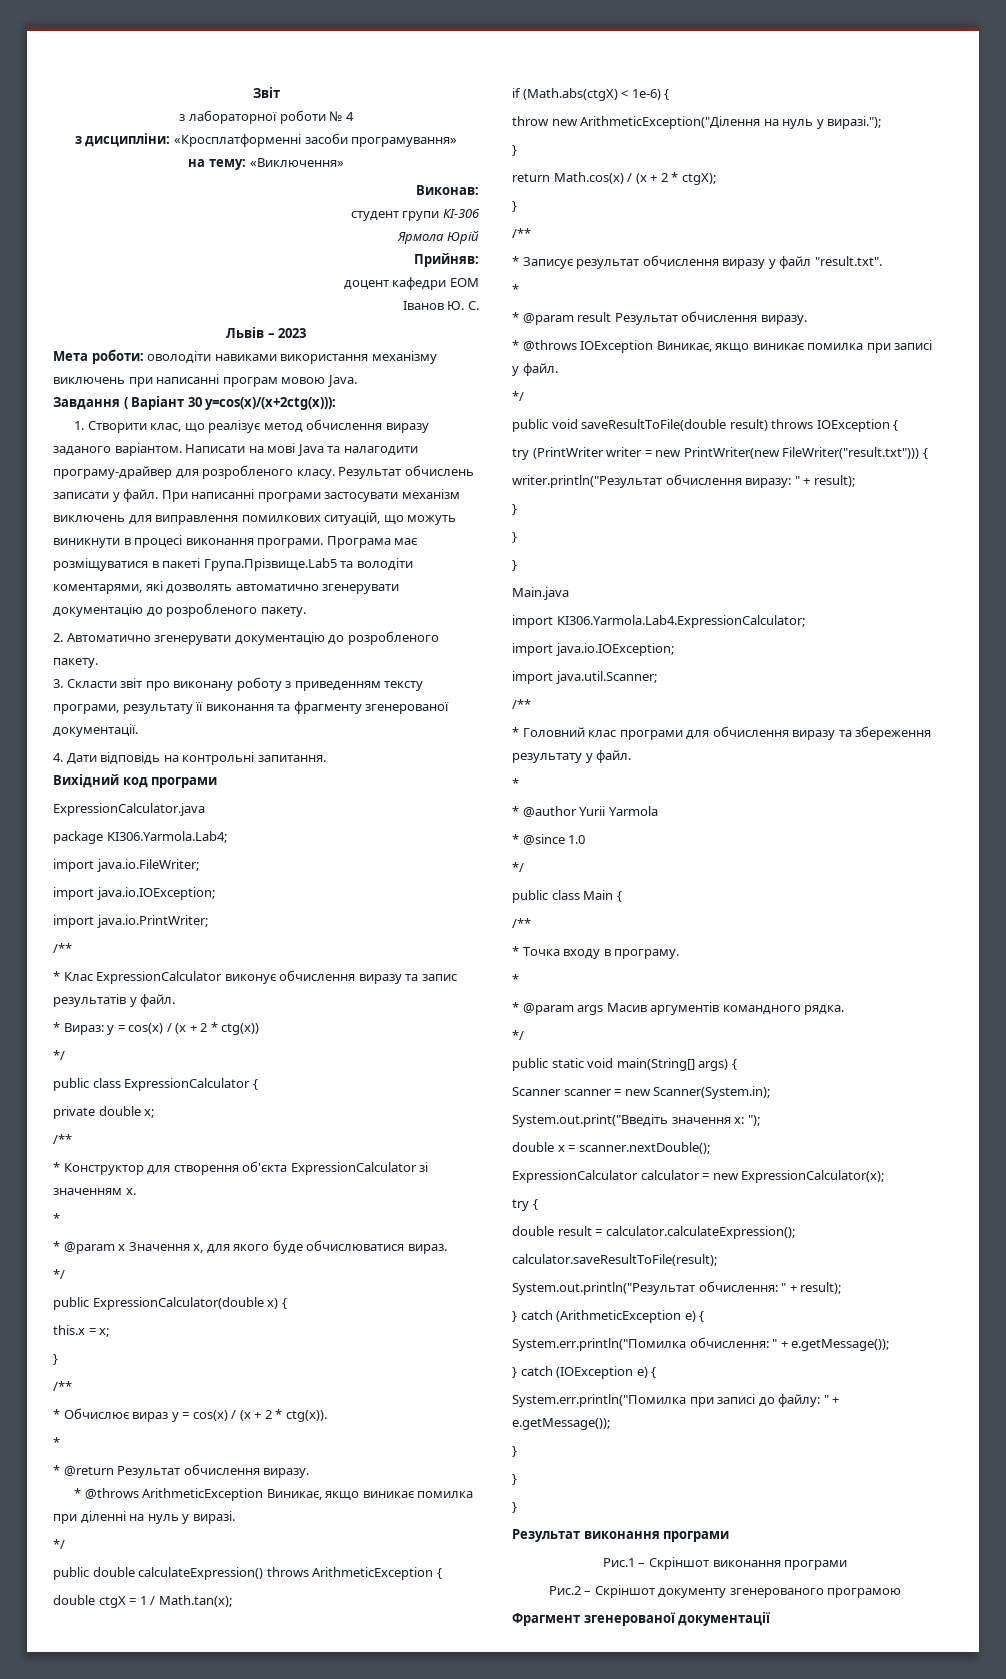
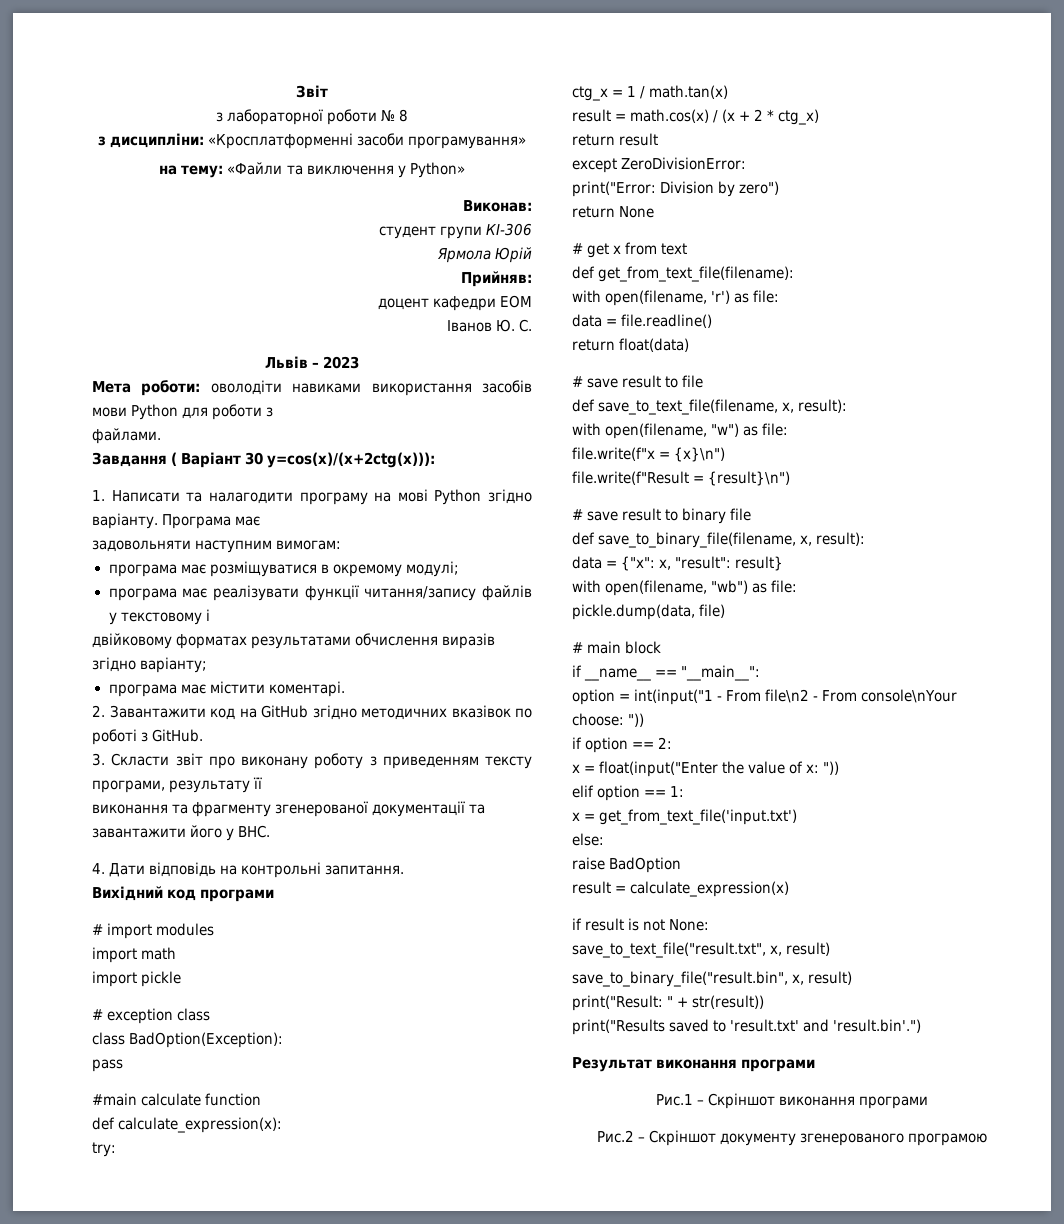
[345,112,354,121] 4 -> [399,109,409,122] 8
[249,158,344,167] «Виключення» -> [227,162,465,178] «Файли та виключення у Python»
[371,351,437,364] [53,374,357,387] механізму виключень при написанні програм мовою Java. -> [482,380,532,393] [92,404,274,420] [92,428,161,444] засобів мови Python для роботи з // файлами.
[87,419,429,433] [53,443,418,456] [53,465,474,479] [53,489,460,502] [53,512,457,525] [53,535,418,548] [53,558,413,571] [53,581,400,594] [53,603,306,617] [53,631,439,645] [53,658,98,668] Створити клас, що реалізує метод обчислення виразу заданого варіантом. Написати на мові Java та налагодити програму-драйвер для розробленого класу. Результат обчислень записати у файл. При написанні програми застосувати механізм виключень для виправлення помилкових ситуацій, що можуть виникнути в процесі виконання програми. Програма має розміщуватися в пакеті Група.Прізвище.Lab5 та володіти коментарями, які дозволять автоматично згенерувати документацію до розробленого пакету. // 2. Автоматично згенерувати документацію до розробленого пакету. -> [111,489,532,505] [92,513,261,529] [92,540,342,553] [108,561,459,577] [108,585,532,601] [108,609,210,625] [92,633,496,649] [92,657,208,673] [108,681,345,697] [92,705,532,720] [92,729,204,745] Написати та налагодити програму на мові Python згідно варіанту. Програма має // задовольняти наступним вимогам: // програма має розміщуватися в окремому модулі; // програма має реалізувати функції читання/запису файлів у текстовому і // двійковому форматах результатами обчислення виразів згідно варіанту; // програма має містити коментарі. // 2. Завантажити код на GitHub згідно методичних вказівок по роботі з GitHub.
(204, 706) none -> (263, 783) //
[53,724,138,737] документації. -> [372,801,486,817] [92,825,271,841] документації та завантажити його у ВНС.
[53,803,205,816] [53,831,227,844] [53,859,199,872] [53,887,215,900] [53,915,208,928] [53,943,72,953] [53,970,457,984] [53,994,176,1007] [53,1022,260,1035] [53,1050,65,1060] [53,1078,258,1091] [53,1106,155,1119] [53,1134,72,1144] [53,1161,429,1175] [53,1188,136,1195] [53,1213,60,1223] [53,1240,447,1254] [53,1269,65,1279] [53,1297,287,1310] [53,1325,110,1337] [53,1354,58,1365] [53,1381,72,1391] [53,1408,327,1422] [53,1437,60,1447] [53,1464,310,1478] [74,1488,474,1501] [53,1511,235,1524] [53,1539,65,1549] [53,1567,442,1580] [53,1595,232,1608] [512,88,670,101] [512,116,882,129] [512,145,517,156] [512,172,716,185] [512,201,517,212] [512,228,531,238] [512,255,882,269] [512,284,519,294] [512,311,807,325] [512,340,933,353] [512,363,558,376] [512,391,524,401] [512,419,899,432] [512,447,928,460] [512,474,855,488] [512,504,517,515] [512,532,517,543] [512,560,517,571] [512,587,569,600] [512,615,805,628] [512,643,674,656] [512,671,657,684] [512,699,531,709] [512,726,932,740] [512,750,632,763] [512,778,519,788] [512,806,658,817] [512,834,586,845] [512,862,524,872] [512,890,622,903] [512,918,531,928] [512,946,680,959] [512,974,519,984] [512,1002,845,1015] [512,1030,524,1040] [512,1058,737,1071] [512,1086,771,1099] [512,1114,760,1127] [512,1142,710,1154] [512,1170,885,1183] [512,1199,538,1211] [512,1226,795,1239] [512,1254,717,1266] [512,1281,842,1295] [512,1310,705,1323] [512,1337,890,1351] [512,1366,657,1379] [512,1394,840,1407] [512,1418,610,1430] [512,1446,517,1457] [512,1474,517,1485] [512,1502,517,1513] ExpressionCalculator.java // package KI306.Yarmola.Lab4; // import java.io.FileWriter; // import java.io.IOException; // import java.io.PrintWriter; // /** // * Клас ExpressionCalculator виконує обчислення виразу та запис результатів у файл. // * Вираз: y = cos(x) / (x + 2 * ctg(x)) // */ // public class ExpressionCalculator { // private double x; // /** // * Конструктор для створення об'єкта ExpressionCalculator зі значенням x. // * // * @param x Значення x, для якого буде обчислюватися вираз. // */ // public ExpressionCalculator(double x) { // this.x = x; // } // /** // * Обчислює вираз y = cos(x) / (x + 2 * ctg(x)). // * // * @return Результат обчислення виразу. // * @throws ArithmeticException Виникає, якщо виникає помилка при діленні на нуль у виразі. // */ // public double calculateExpression() throws ArithmeticException { // double ctgX = 1 / Math.tan(x); // if (Math.abs(ctgX) < 1e-6) { // throw new ArithmeticException("Ділення на нуль у виразі."); // } // return Math.cos(x) / (x + 2 * ctgX); // } // /** // * Записує результат обчислення виразу у файл "result.txt". // * // * @param result Результат обчислення виразу. // * @throws IOException Виникає, якщо виникає помилка при записі у файл. // */ // public void saveResultToFile(double result) throws IOException { // try (PrintWriter writer = new PrintWriter(new FileWriter("result.txt"))) { // writer.println("Результат обчислення виразу: " + result); // } // } // } // Main.java // import KI306.Yarmola.Lab4.ExpressionCalculator; // import java.io.IOException; // import java.util.Scanner; // /** // * Головний клас програми для обчислення виразу та збереження результату у файл. // * // * @author Yurii Yarmola // * @since 1.0 // */ // public class Main { // /** // * Точка входу в програму. // * // * @param args Масив аргументів командного рядка. // */ // public static void main(String[] args) { // Scanner scanner = new Scanner(System.in); // System.out.print("Введіть значення x: "); // double x = scanner.nextDouble(); // ExpressionCalculator calculator = new ExpressionCalculator(x); // try { // double result = calculator.calculateExpression(); // calculator.saveResultToFile(result); // System.out.println("Результат обчислення: " + result); // } catch (ArithmeticException e) { // System.err.println("Помилка обчислення: " + e.getMessage()); // } catch (IOException e) { // System.err.println("Помилка при записі до файлу: " + e.getMessage()); // } // } // } -> [92,923,215,939] [92,947,177,963] [92,971,182,987] [92,1008,211,1024] [92,1032,284,1048] [92,1059,123,1072] [92,1093,262,1106] [92,1117,283,1133] [92,1142,116,1157] [572,85,729,101] [572,109,820,125] [572,133,659,146] [572,157,747,173] [572,181,780,197] [572,206,655,218] [572,242,688,258] [572,266,795,282] [572,290,780,306] [572,314,713,328] [572,338,690,352] [572,375,704,388] [572,399,848,415] [572,423,789,439] [572,447,726,462] [572,471,791,486] [572,508,752,524] [572,532,866,548] [572,556,784,571] [572,580,798,596] [572,604,726,620] [572,641,662,654] [572,665,761,681] [572,689,958,705] [572,713,645,727] [572,737,673,753] [572,761,840,777] [572,785,685,801] [572,809,798,825] [572,833,604,846] [572,857,682,873] [572,881,790,897] [572,918,710,931] [572,942,831,958] [572,971,853,987] [572,995,765,1011] [572,1019,922,1035] # import modules // import math // import pickle // # exception class // class BadOption(Exception): // pass // #main calculate function // def calculate_expression(x): // try: // ctg_x = 1 / math.tan(x) // result = math.cos(x) / (x + 2 * ctg_x) // return result // except ZeroDivisionError: // print("Error: Division by zero") // return None // # get x from text // def get_from_text_file(filename): // with open(filename, 'r') as file: // data = file.readline() // return float(data) // # save result to file // def save_to_text_file(filename, x, result): // with open(filename, "w") as file: // file.write(f"x = {x}\n") // file.write(f"Result = {result}\n") // # save result to binary file // def save_to_binary_file(filename, x, result): // data = {"x": x, "result": result} // with open(filename, "wb") as file: // pickle.dump(data, file) // # main block // if __name__ == "__main__": // option = int(input("1 - From file\n2 - From console\nYour choose: ")) // if option == 2: // x = float(input("Enter the value of x: ")) // elif option == 1: // x = get_from_text_file('input.txt') // else: // raise BadOption // result = calculate_expression(x) // if result is not None: // save_to_text_file("result.txt", x, result) // save_to_binary_file("result.bin", x, result) // print("Result: " + str(result)) // print("Results saved to 'result.txt' and 'result.bin'.")
[512,1612,772,1626] // Фрагмент згенерованої документації -> (988, 1139) none

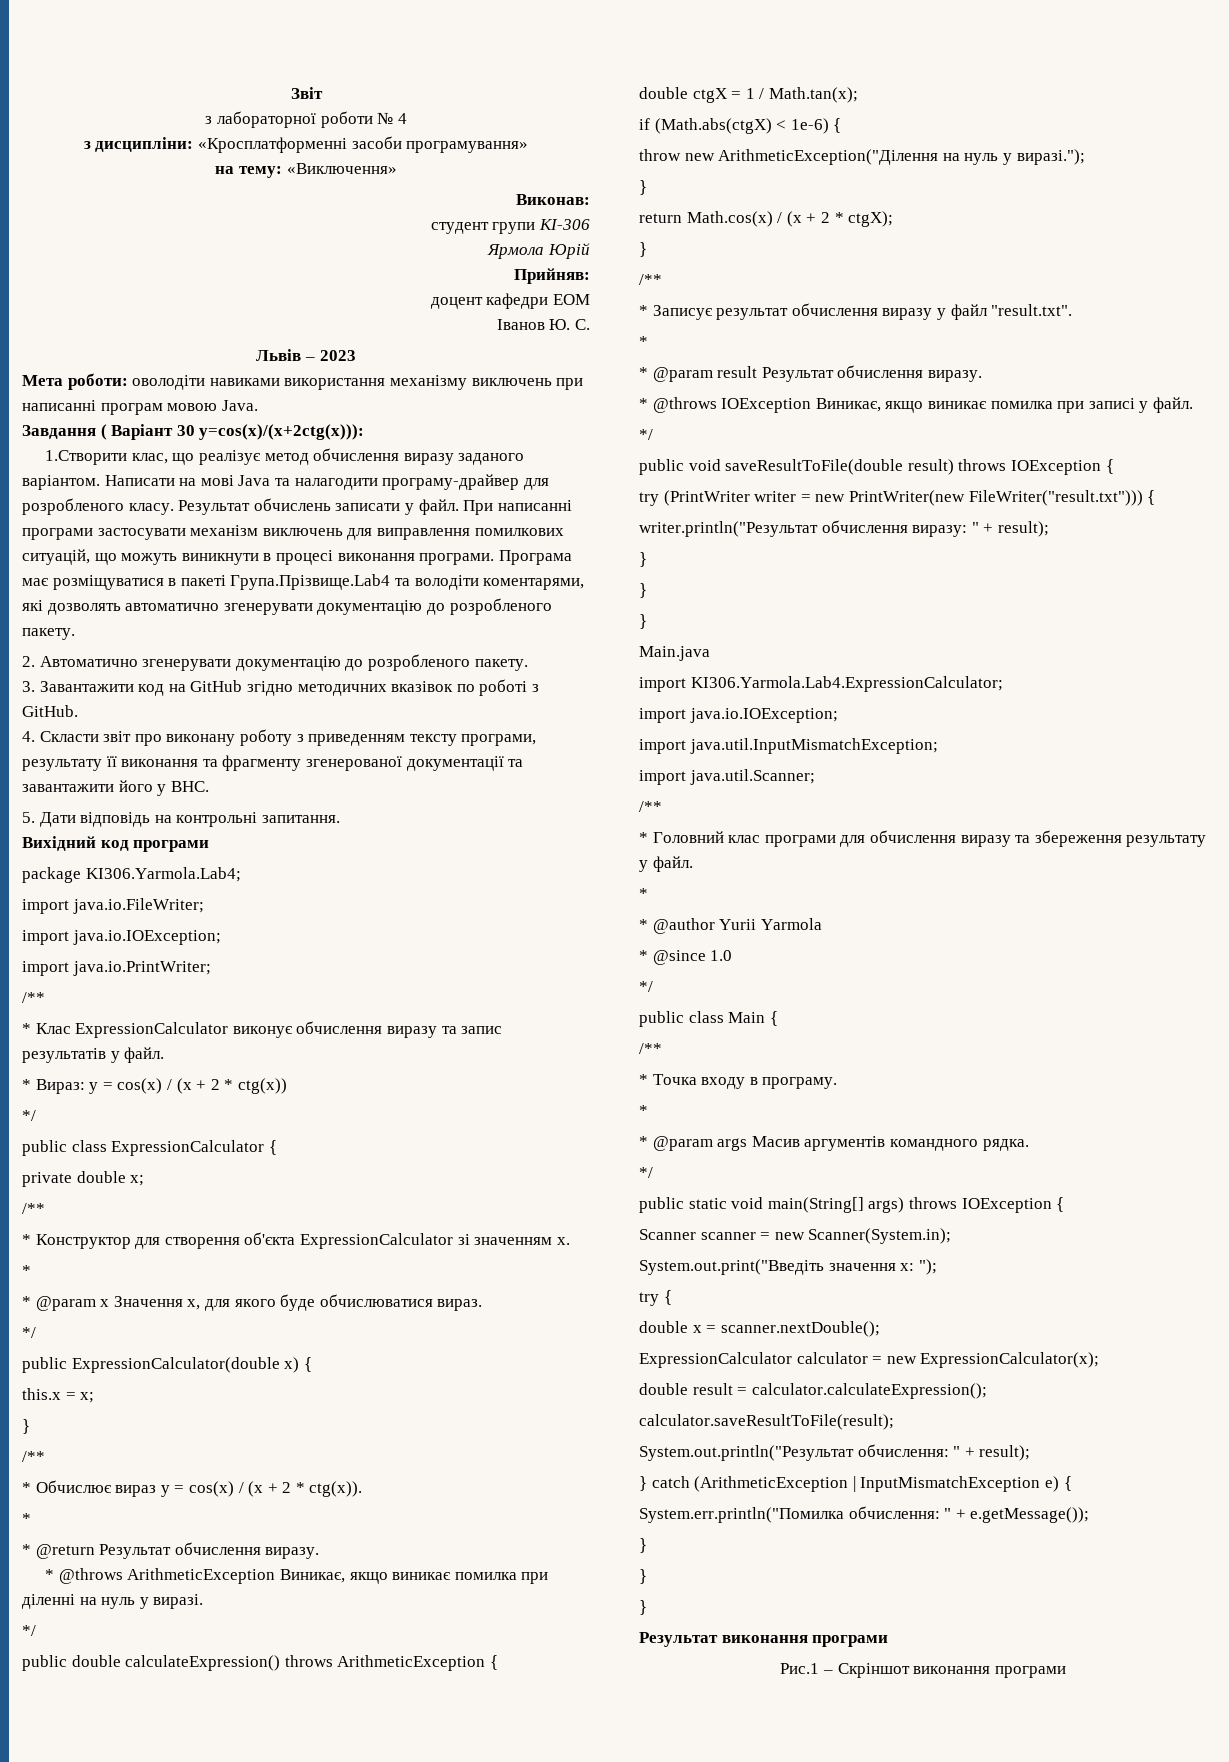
[399,109,409,122] 8 -> [397,113,407,124] 4
[227,162,465,178] «Файли та виключення у Python» -> [286,163,397,174] «Виключення»
[482,380,532,393] [92,404,274,420] [92,428,161,444] засобів мови Python для роботи з // файлами. -> [389,375,584,390] [22,400,258,415] механізму виключень при написанні програм мовою Java.
[92,489,532,505] [92,513,261,529] [92,540,342,553] [108,561,459,577] [108,585,532,601] [108,609,210,625] [92,633,496,649] [92,657,208,673] [108,681,345,697] [92,705,105,717] 1. Написати та налагодити програму на мові Python згідно варіанту. Програма має // задовольняти наступним вимогам: // програма має розміщуватися в окремому модулі; // програма має реалізувати функції читання/запису файлів у текстовому і // двійковому форматах результатами обчислення виразів згідно варіанту; // програма має містити коментарі. // 2. -> [45,448,525,465] [22,474,549,490] [22,498,572,515] [22,525,564,540] [22,549,572,565] [22,574,585,590] [22,598,552,615] [22,628,75,640] [22,654,528,671] [22,681,35,692] 1.Створити клас, що реалізує метод обчислення виразу заданого варіантом. Написати на мові Java та налагодити програму-драйвер для розробленого класу. Результат обчислень записати у файл. При написанні програми застосувати механізм виключень для виправлення помилкових ситуацій, що можуть виникнути в процесі виконання програми. Програма має розміщуватися в пакеті Група.Прізвище.Lab4 та володіти коментарями, які дозволять автоматично згенерувати документацію до розробленого пакету. // 2. Автоматично згенерувати документацію до розробленого пакету. // 3.
[92,753,105,766] 3. -> [22,731,35,742] 4.
(263, 783) // -> (117, 761) none
[92,863,105,874] 4. -> [22,812,35,823] 5.
[92,923,215,939] [92,947,177,963] [92,971,182,987] [92,1008,211,1024] [92,1032,284,1048] [92,1059,123,1072] [92,1093,262,1106] [92,1117,283,1133] [92,1142,116,1157] [572,85,729,101] [572,109,820,125] [572,133,659,146] [572,157,747,173] [572,181,780,197] [572,206,655,218] [572,242,688,258] [572,266,795,282] [572,290,780,306] [572,314,713,328] [572,338,690,352] [572,375,704,388] [572,399,848,415] [572,423,789,439] [572,447,726,462] [572,471,791,486] [572,508,752,524] [572,532,866,548] [572,556,784,571] [572,580,798,596] [572,604,726,620] [572,641,662,654] [572,665,761,681] [572,689,958,705] [572,713,645,727] [572,737,673,753] [572,761,840,777] [572,785,685,801] [572,809,798,825] [572,833,604,846] [572,857,682,873] [572,881,790,897] [572,918,710,931] [572,942,831,958] [572,971,853,987] [572,995,765,1011] [572,1019,922,1035] # import modules // import math // import pickle // # exception class // class BadOption(Exception): // pass // #main calculate function // def calculate_expression(x): // try: // ctg_x = 1 / math.tan(x) // result = math.cos(x) / (x + 2 * ctg_x) // return result // except ZeroDivisionError: // print("Error: Division by zero") // return None // # get x from text // def get_from_text_file(filename): // with open(filename, 'r') as file: // data = file.readline() // return float(data) // # save result to file // def save_to_text_file(filename, x, result): // with open(filename, "w") as file: // file.write(f"x = {x}\n") // file.write(f"Result = {result}\n") // # save result to binary file // def save_to_binary_file(filename, x, result): // data = {"x": x, "result": result} // with open(filename, "wb") as file: // pickle.dump(data, file) // # main block // if __name__ == "__main__": // option = int(input("1 - From file\n2 - From console\nYour choose: ")) // if option == 2: // x = float(input("Enter the value of x: ")) // elif option == 1: // x = get_from_text_file('input.txt') // else: // raise BadOption // result = calculate_expression(x) // if result is not None: // save_to_text_file("result.txt", x, result) // save_to_binary_file("result.bin", x, result) // print("Result: " + str(result)) // print("Results saved to 'result.txt' and 'result.bin'.") -> [22,867,241,883] [22,898,204,914] [22,930,221,945] [22,961,211,976] [22,992,45,1003] [22,1021,503,1038] [22,1047,165,1063] [22,1078,287,1094] [22,1110,36,1121] [22,1140,277,1156] [22,1171,145,1187] [22,1203,45,1214] [22,1232,570,1249] [22,1265,31,1276] [22,1294,483,1311] [22,1327,36,1338] [22,1357,312,1373] [22,1388,95,1403] [22,1419,30,1434] [22,1451,45,1462] [22,1480,363,1497] [22,1513,31,1524] [22,1542,320,1559] [45,1568,549,1584] [22,1594,204,1609] [22,1625,36,1636] [22,1655,498,1671] [639,87,858,103] [639,118,842,134] [639,149,1085,165] [639,180,647,195] [639,211,894,227] [639,242,647,257] [639,274,662,285] [639,303,1073,320] [639,336,648,347] [639,365,982,382] [639,397,1193,413] [639,429,653,440] [639,459,1114,475] [639,490,1156,506] [639,520,1049,537] [639,552,647,567] [639,583,647,598] [639,614,647,629] [639,646,710,661] [639,676,1003,692] [639,708,838,723] [639,738,938,754] [639,769,815,785] [639,801,662,812] [639,830,1207,847] [639,856,693,872] [639,888,648,899] [639,918,822,934] [639,950,733,965] [639,981,653,992] [639,1011,778,1027] [639,1043,662,1054] [639,1074,838,1089] [639,1105,648,1116] [639,1136,1029,1151] [639,1167,653,1178] [639,1197,1065,1213] [639,1228,952,1244] [639,1259,937,1275] [639,1290,672,1306] [639,1321,880,1337] [639,1352,1100,1368] [639,1383,987,1399] [639,1414,894,1430] [639,1444,1031,1461] [639,1476,1072,1492] [639,1506,1090,1523] [639,1538,647,1553] [639,1569,647,1584] [639,1600,647,1615] package KI306.Yarmola.Lab4; // import java.io.FileWriter; // import java.io.IOException; // import java.io.PrintWriter; // /** // * Клас ExpressionCalculator виконує обчислення виразу та запис результатів у файл. // * Вираз: y = cos(x) / (x + 2 * ctg(x)) // */ // public class ExpressionCalculator { // private double x; // /** // * Конструктор для створення об'єкта ExpressionCalculator зі значенням x. // * // * @param x Значення x, для якого буде обчислюватися вираз. // */ // public ExpressionCalculator(double x) { // this.x = x; // } // /** // * Обчислює вираз y = cos(x) / (x + 2 * ctg(x)). // * // * @return Результат обчислення виразу. // * @throws ArithmeticException Виникає, якщо виникає помилка при діленні на нуль у виразі. // */ // public double calculateExpression() throws ArithmeticException { // double ctgX = 1 / Math.tan(x); // if (Math.abs(ctgX) < 1e-6) { // throw new ArithmeticException("Ділення на нуль у виразі."); // } // return Math.cos(x) / (x + 2 * ctgX); // } // /** // * Записує результат обчислення виразу у файл "result.txt". // * // * @param result Результат обчислення виразу. // * @throws IOException Виникає, якщо виникає помилка при записі у файл. // */ // public void saveResultToFile(double result) throws IOException { // try (PrintWriter writer = new PrintWriter(new FileWriter("result.txt"))) { // writer.println("Результат обчислення виразу: " + result); // } // } // } // Main.java // import KI306.Yarmola.Lab4.ExpressionCalculator; // import java.io.IOException; // import java.util.InputMismatchException; // import java.util.Scanner; // /** // * Головний клас програми для обчислення виразу та збереження результату у файл. // * // * @author Yurii Yarmola // * @since 1.0 // */ // public class Main { // /** // * Точка входу в програму. // * // * @param args Масив аргументів командного рядка. // */ // public static void main(String[] args) throws IOException { // Scanner scanner = new Scanner(System.in); // System.out.print("Введіть значення x: "); // try { // double x = scanner.nextDouble(); // ExpressionCalculator calculator = new ExpressionCalculator(x); // double result = calculator.calculateExpression(); // calculator.saveResultToFile(result); // System.out.println("Результат обчислення: " + result); // } catch (ArithmeticException | InputMismatchException e) { // System.err.println("Помилка обчислення: " + e.getMessage()); // } // } // }
[596,1130,988,1146] // Рис.2 – Скріншот документу згенерованого програмою -> (1066, 1672) none

